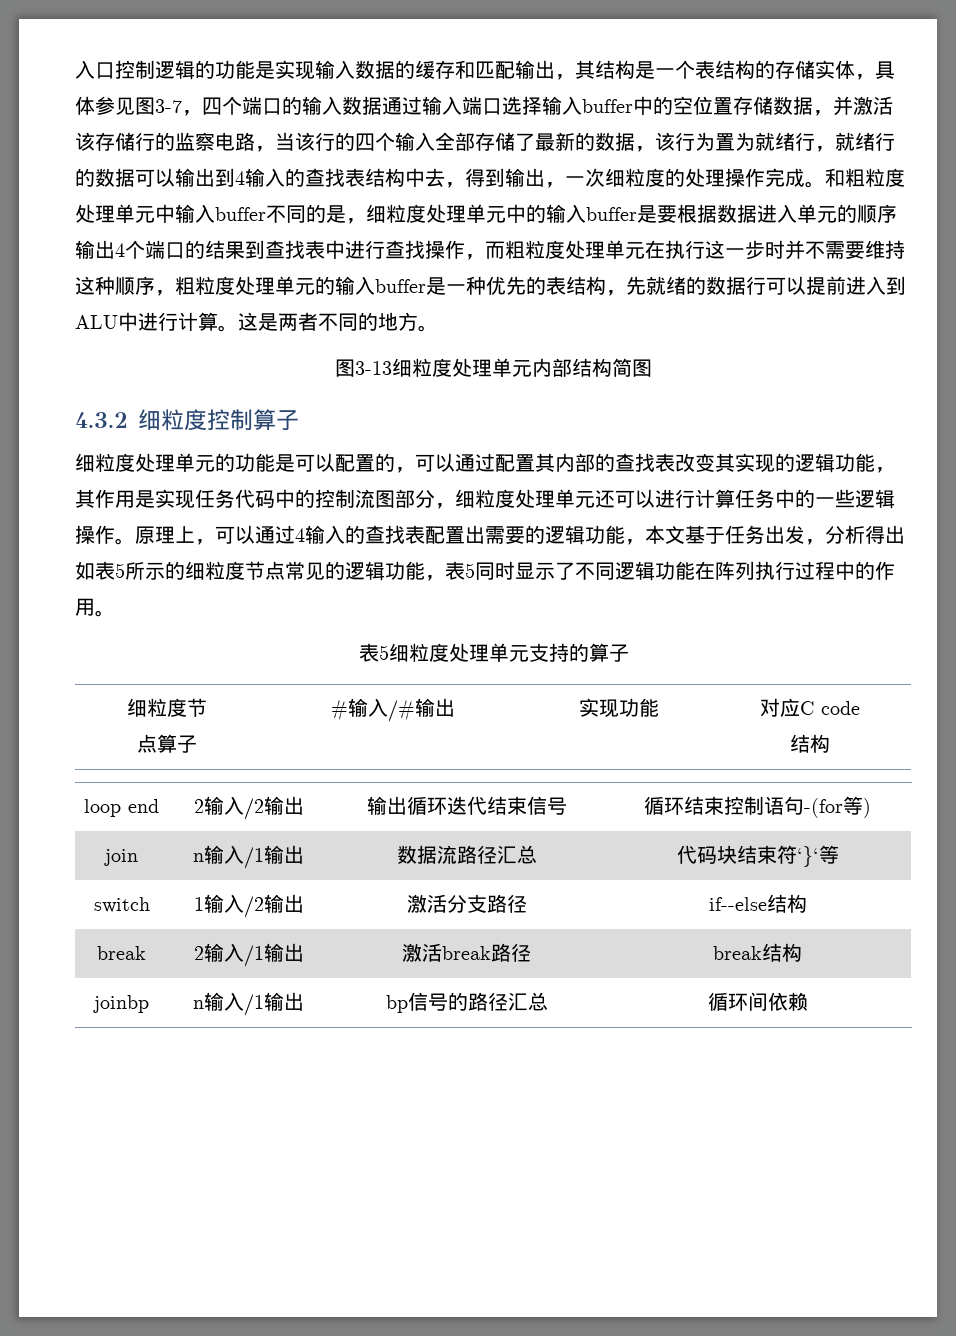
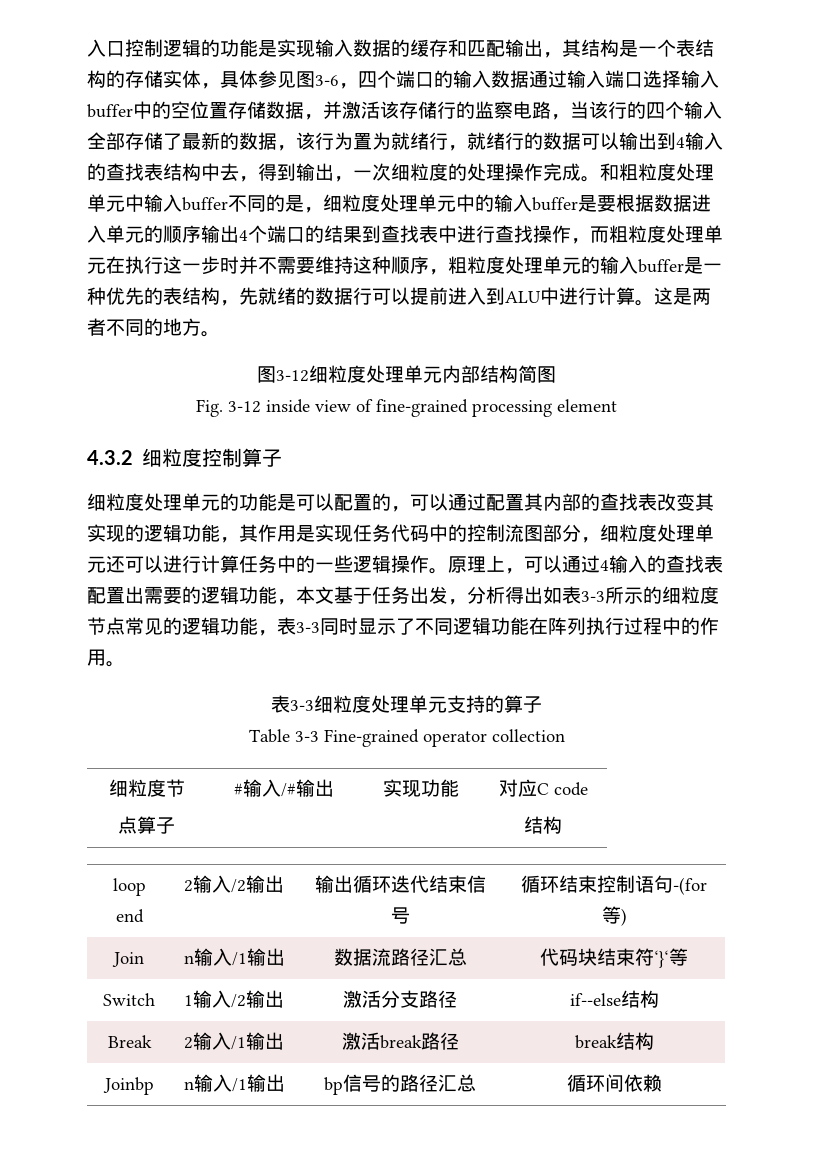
[155,99,182,113] 3-7 -> [315,75,339,86] 3-6
[355,361,392,375] 3-13 -> [276,370,309,382] 3-12
(652, 368) none -> [196,399,617,417] // Fig. 3-12 inside view of fine-grained processing element
[115,563,125,578] 5 -> [581,591,605,602] 3-3
[465,563,475,578] 5 -> [296,622,320,633] 3-3
[378,645,389,660] 5 -> [290,700,314,711] 3-3
(629, 653) none -> [248,729,565,747] // Table 3-3 Fine-grained operator collection
[104,849,138,866] join -> [112,952,144,967] Join
[93,897,150,913] switch -> [103,993,155,1006] Switch
[97,946,146,960] break -> [107,1035,152,1048] Break
[93,995,149,1013] joinbp -> [102,1077,154,1095] Joinbp

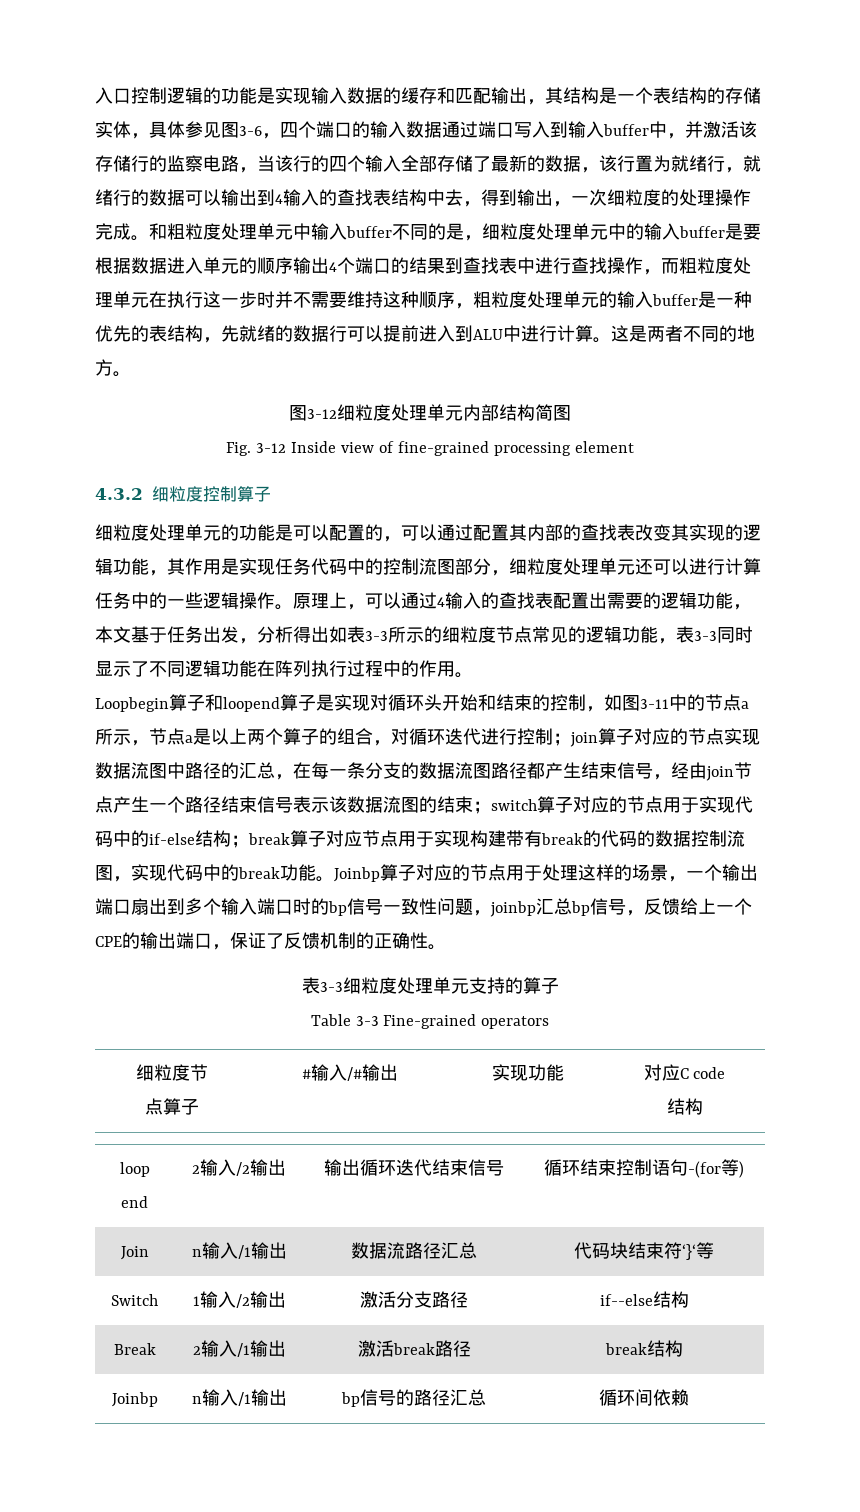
[567,70,719,88] [87,101,304,119] 输入端口选择输入buffer中的空位置存储数据 -> [478,121,667,138] 端口写入到输入buffer中
[334,132,353,150] 为 -> (635, 163) none
[266,399,310,413] inside -> [291,441,337,453] Inside
(125, 664) none -> [95,694,749,712] [95,728,760,747] [95,762,752,781] [95,796,753,814] [95,830,745,848] [95,864,758,882] [95,898,752,917] [95,932,446,950] // Loopbegin算子和loopend算子是实现对循环头开始和结束的控制，如图3-11中的节点a所示，节点a是以上两个算子的组合，对循环迭代进行控制；join算子对应的节点实现数据流图中路径的汇总，在每一条分支的数据流图路径都产生结束信号，经由join节点产生一个路径结束信号表示该数据流图的结束；switch算子对应的节点用于实现代码中的if-else结构；break算子对应节点用于实现构建带有break的代码的数据控制流图，实现代码中的break功能。Joinbp算子对应的节点用于处理这样的场景，一个输出端口扇出到多个输入端口时的bp信号一致性问题，joinbp汇总bp信号，反馈给上一个CPE的输出端口，保证了反馈机制的正确性。
[422,729,565,747] operator collection -> [481,1016,550,1029] operators

